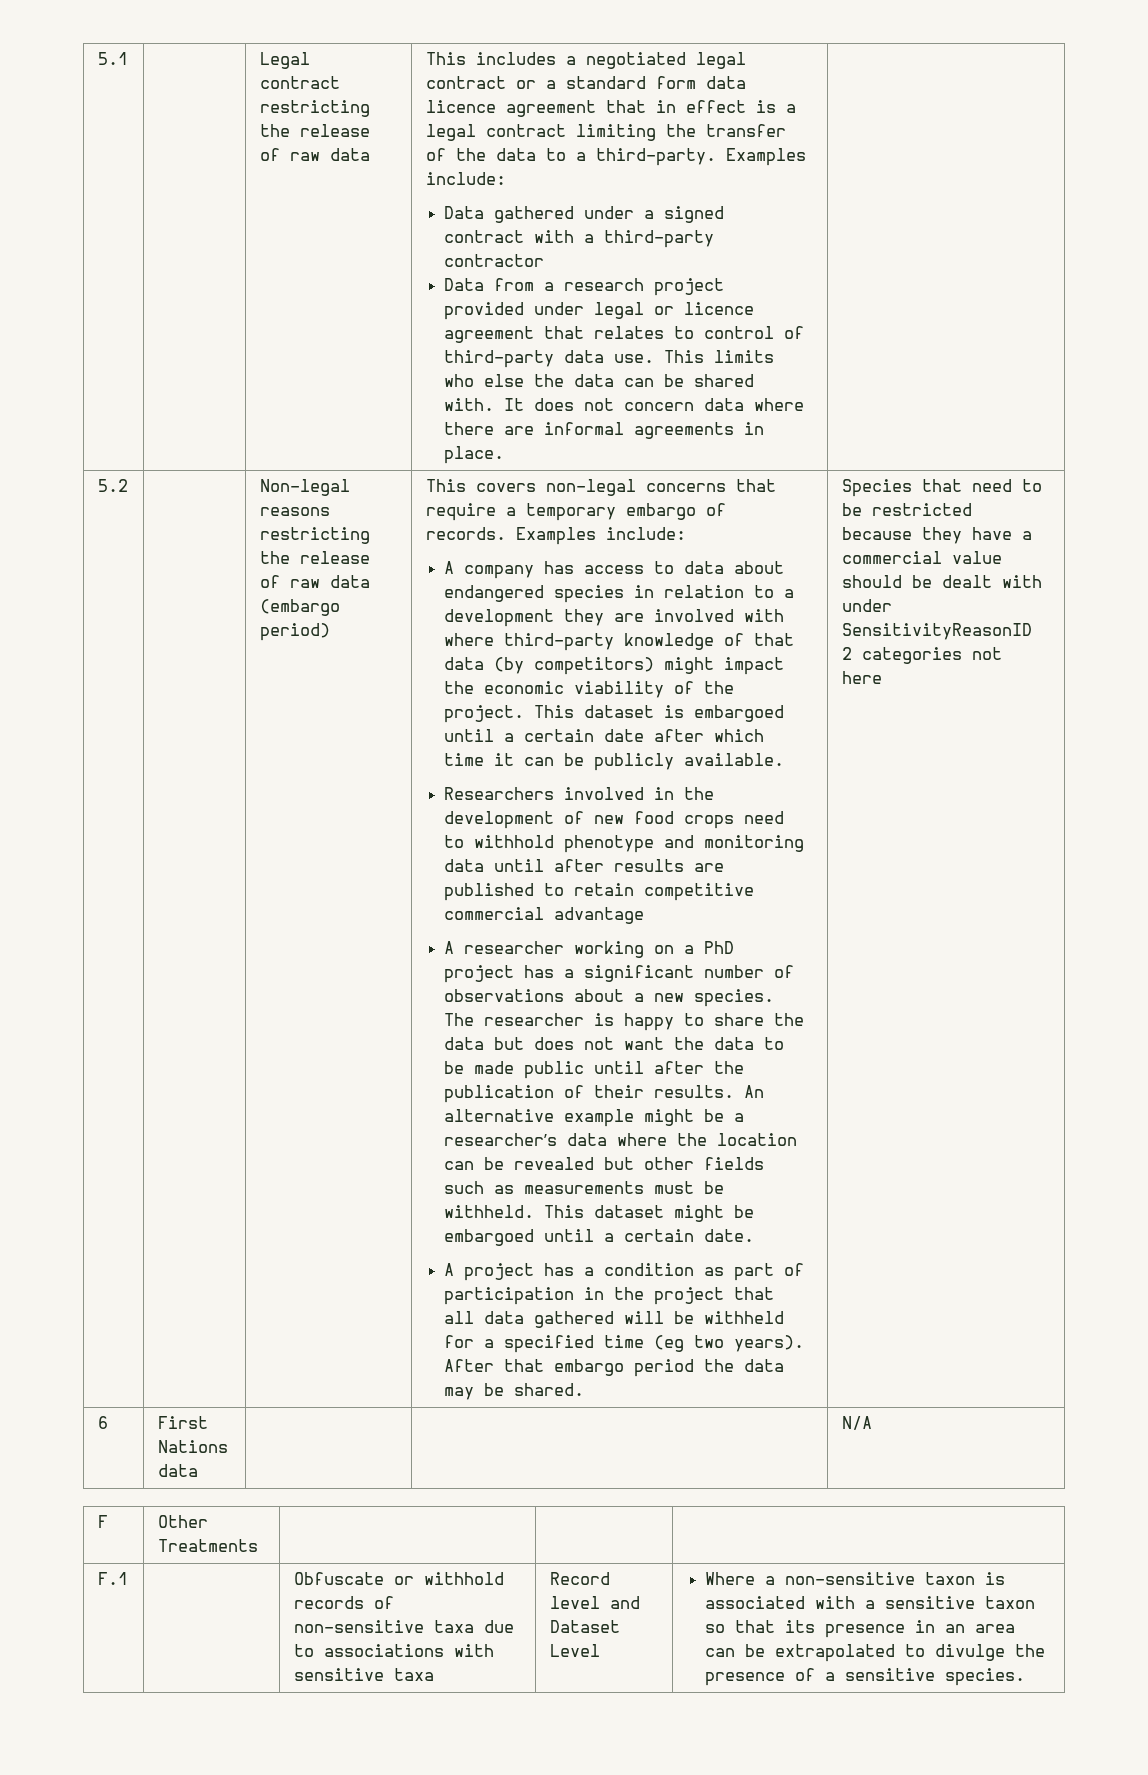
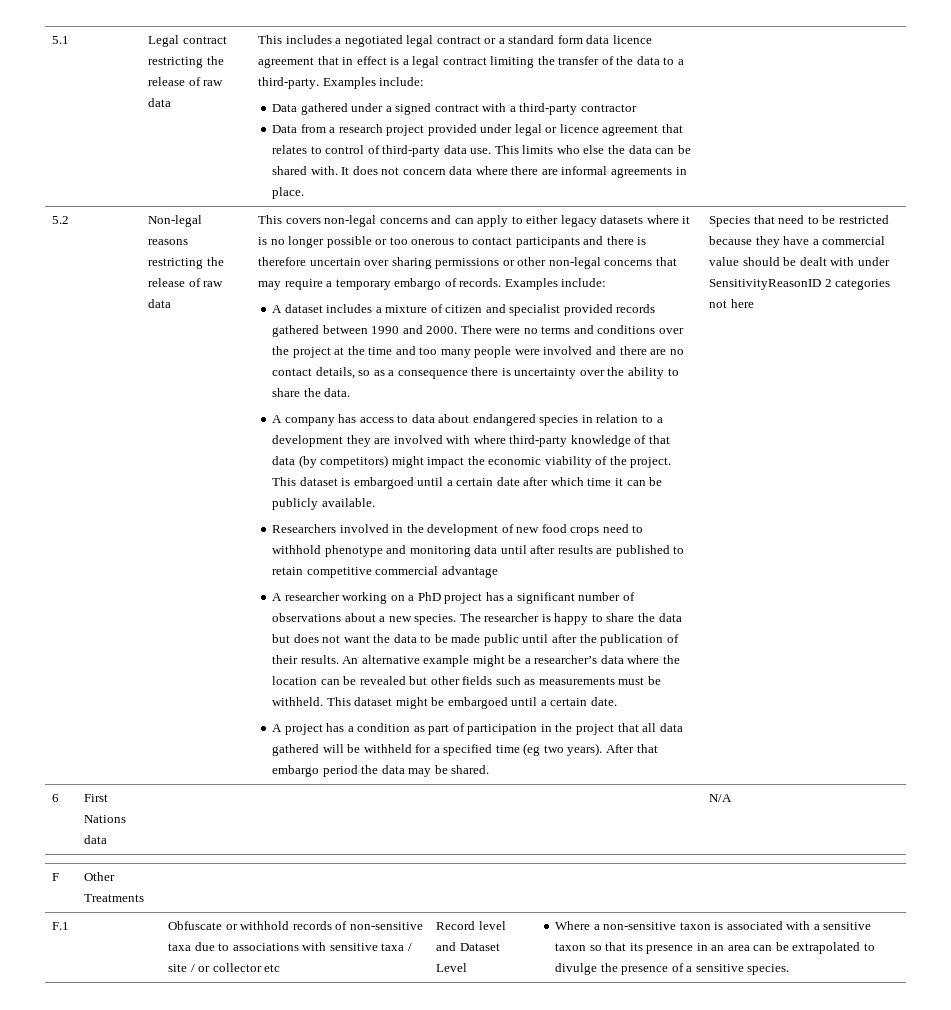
[259,599,340,616] [259,623,330,641] (embargo period) -> (172, 303) none
[735,479,776,492] that -> [431,215,691,227] [258,236,647,248] [258,257,677,269] [258,281,282,290] and can apply to either legacy datasets where it is no longer possible or too onerous to contact participants and there is therefore uncertain over sharing permissions or other non-legal concerns that may
(686, 533) none -> [272,304,656,316] [272,325,684,337] [272,346,684,358] [272,367,679,379] [272,388,351,397] // A dataset includes a mixture of citizen and specialist provided records gathered between 1990 and 2000. There were no terms and conditions over the project at the time and too many people were involved and there are no contact details, so as a consequence there is uncertainty over the ability to share the data.
(434, 1674) none -> [407,943,412,951] [168,963,281,972] / site / or collector etc

